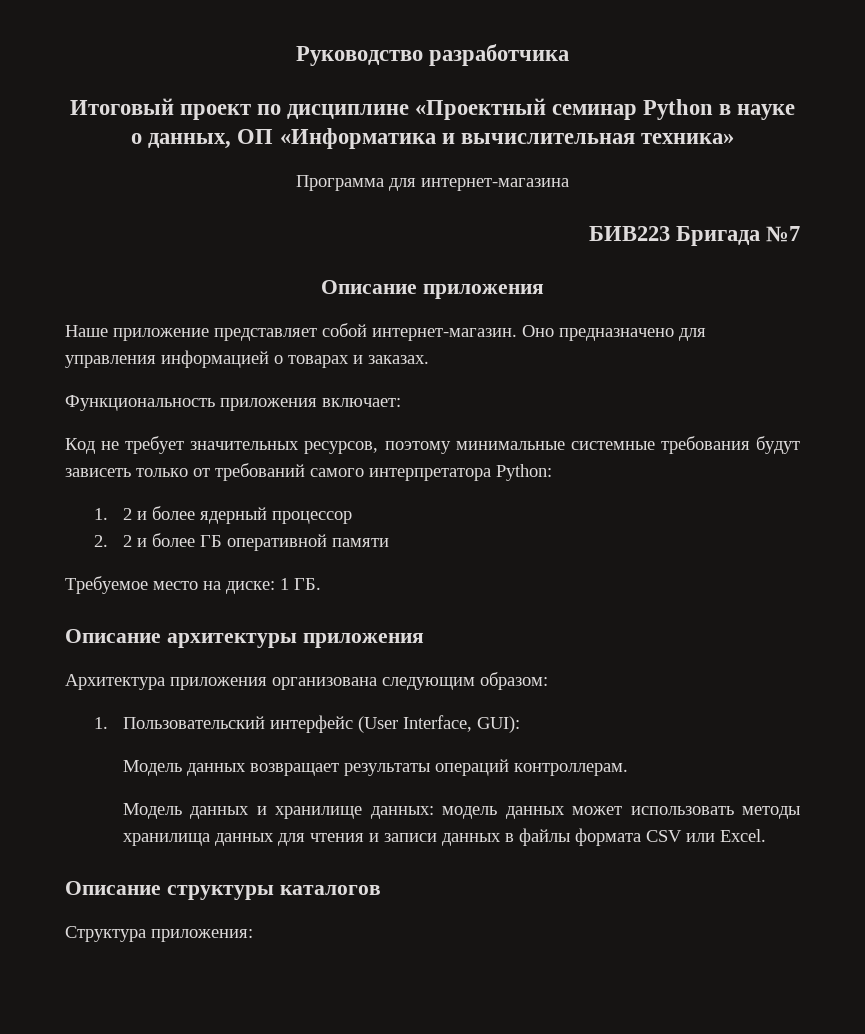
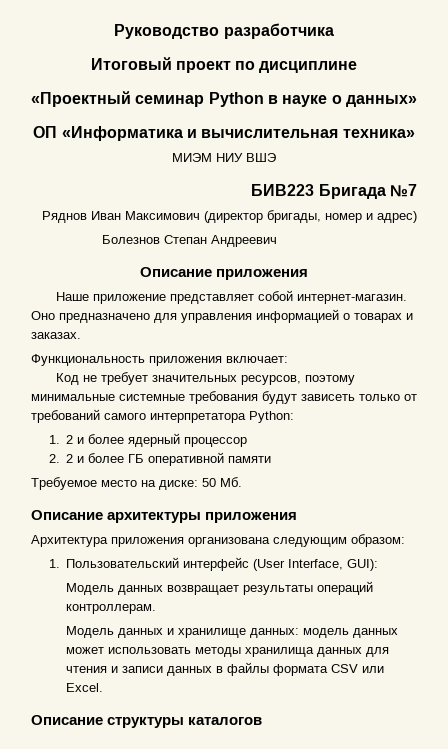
(409, 111) none -> (358, 67) //
[148,133,232,149] данных, -> [345,95,417,107] данных» //
[296,175,569,191] Программа для интернет-магазина -> [172,153,276,162] МИЭМ НИУ ВШЭ
(801, 234) none -> [42,210,417,223] [101,235,277,247] // Ряднов Иван Максимович (директор бригады, номер и адрес) // Болезнов Степан Андреевич
[280,578,321,590] 1 ГБ. -> [202,477,242,487] 50 Мб.
[65,926,253,942] // Структура приложения: -> (263, 721) none

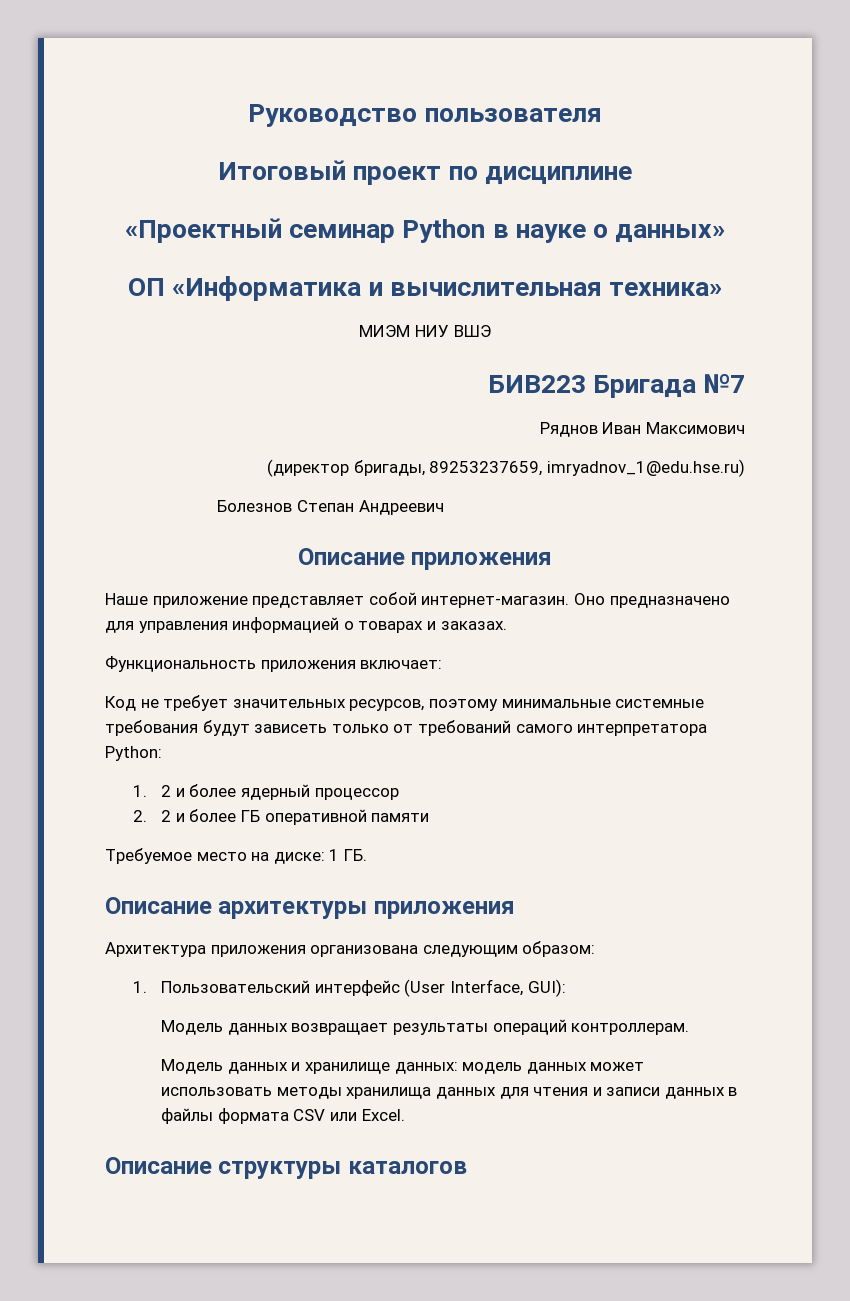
[223,23,334,39] разработчика -> [424,108,602,122] пользователя
(200, 215) none -> (745, 428) //
[325,211,417,223] номер и адрес) -> [429,459,745,477] 89253237659, imryadnov_1@edu.hse.ru)
[202,477,242,487] 50 Мб. -> [329,849,367,861] 1 ГБ.

